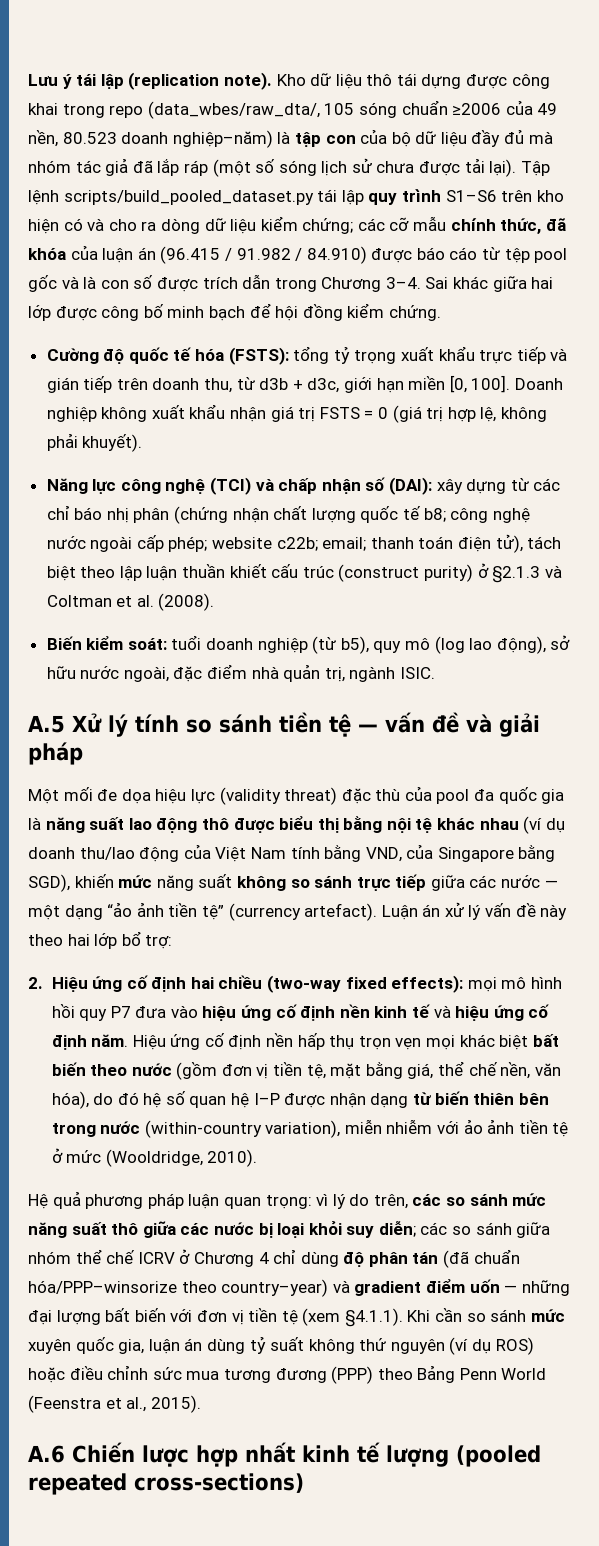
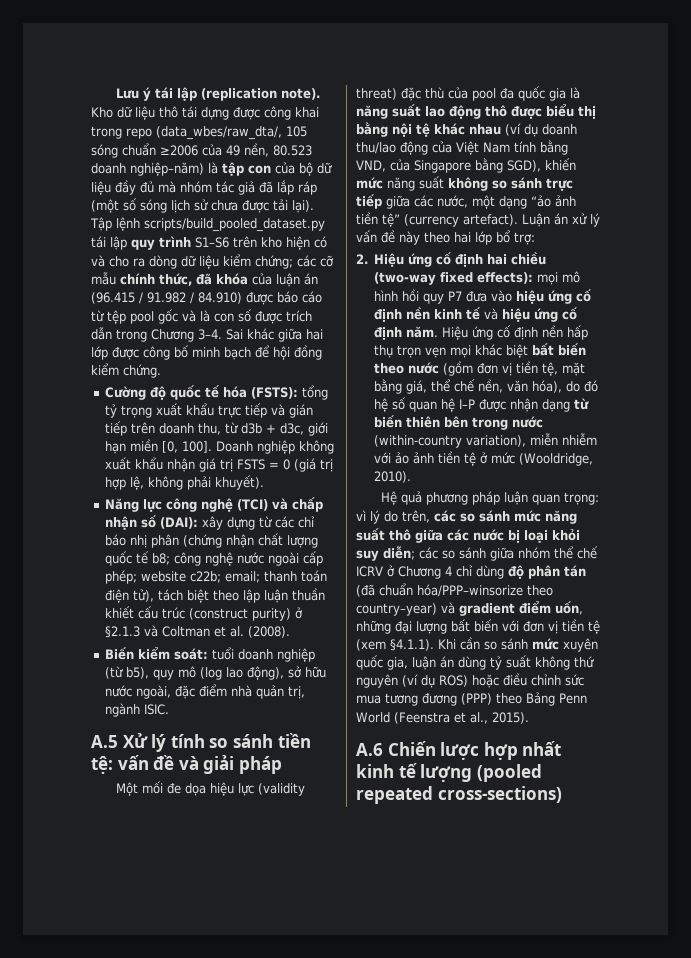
[329,714,378,737] tệ — -> [91,756,113,774] tệ:
[501,875,558,888] nước — -> [437,195,468,208] nước,
[469,1279,518,1293] uốn — -> [555,601,583,615] uốn,

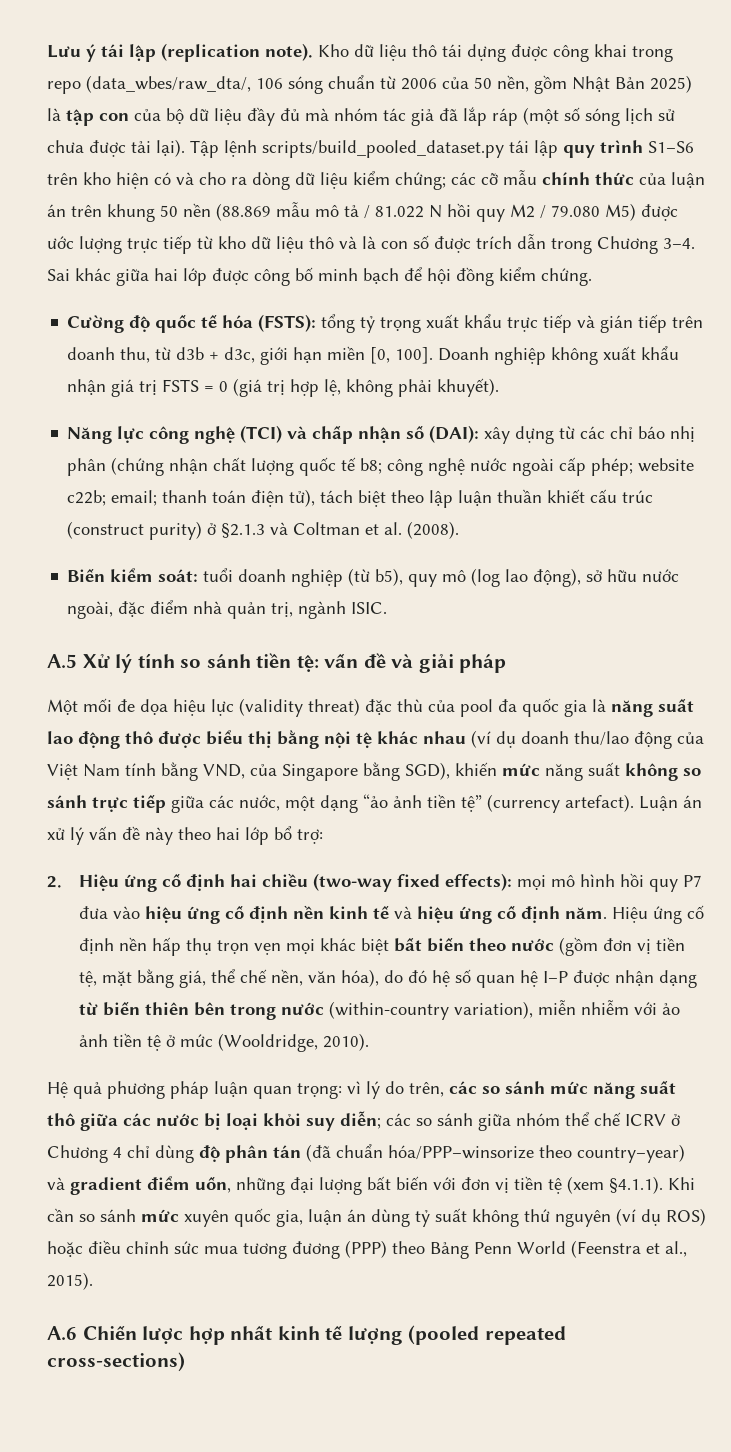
[286,126,307,137] 105 -> [256,78,283,89] 106
[160,143,312,157] [91,162,204,176] ≥2006 của 49 nền, 80.523 doanh nghiệp–năm) -> [380,75,692,94] từ 2006 của 50 nền, gồm Nhật Bản 2025)
[159,273,318,287] [91,291,322,305] [91,309,178,324] thức, đã khóa của luận án (96.415 / 91.982 / 84.910) được báo cáo từ tệp pool gốc -> [595,172,705,188] [47,202,678,222] [47,235,334,254] thức của luận án trên khung 50 nền (88.869 mẫu mô tả / 81.022 N hồi quy M2 / 79.080 M5) được ước lượng trực tiếp từ kho dữ liệu thô

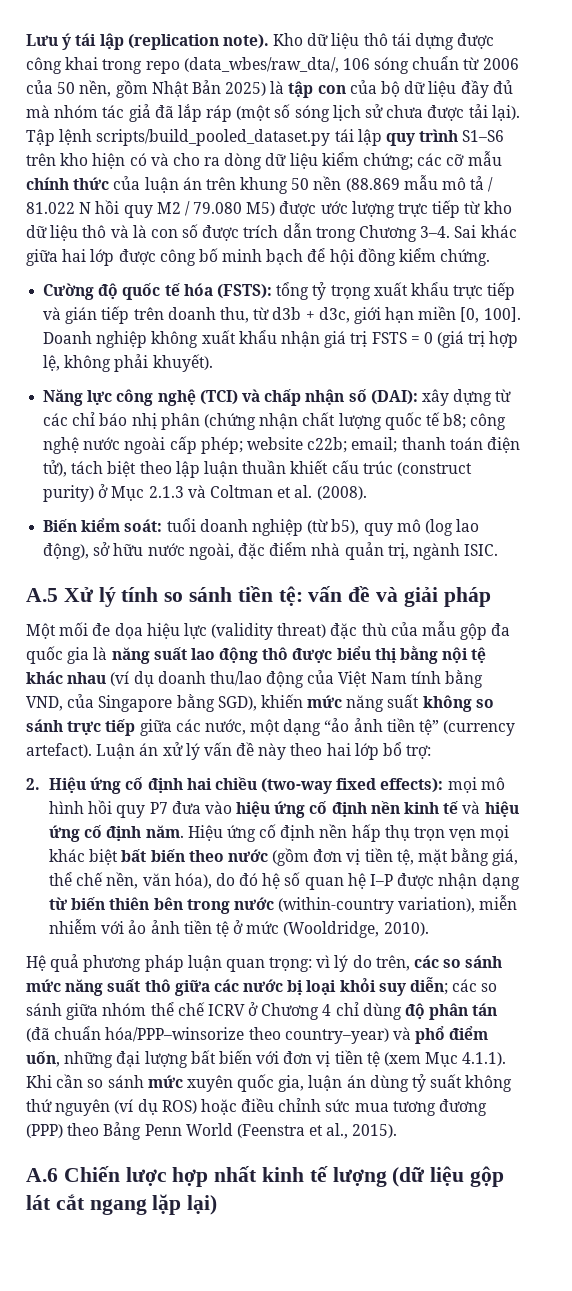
[221,523,266,538] §2.1.3 -> [111,486,184,501] Mục 2.1.3
[460,699,493,717] pool -> [422,621,488,640] mẫu gộp
[70,1177,142,1195] gradient -> [415,1026,446,1044] phổ
[609,1176,663,1194] §4.1.1). -> [425,1052,507,1067] Mục 4.1.1).
[408,1325,566,1345] [47,1352,185,1372] (pooled repeated cross-sections) -> [392,1166,505,1187] [26,1194,218,1215] (dữ liệu gộp lát cắt ngang lặp lại)

